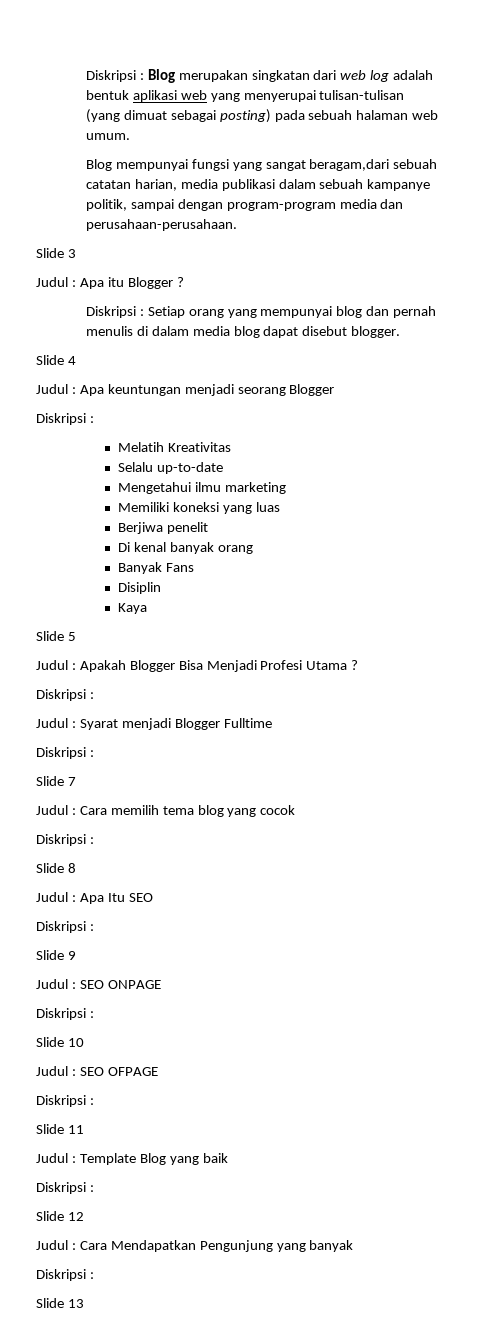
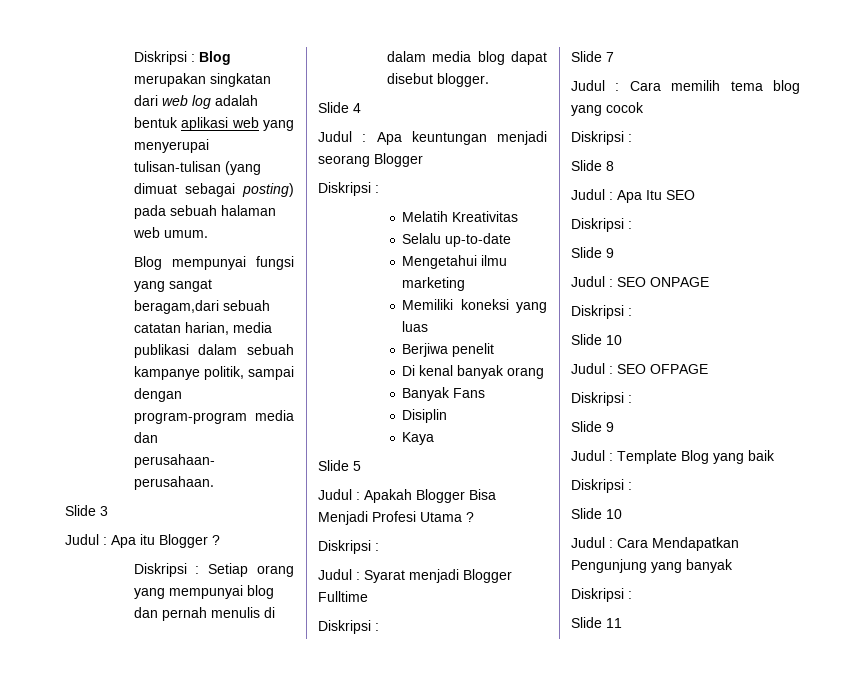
[67,1125,84,1134] 11 -> [606,422,614,432] 9
[67,1212,84,1221] 12 -> [606,509,622,519] 10
[67,1299,84,1308] 13 -> [606,618,622,628] 11

